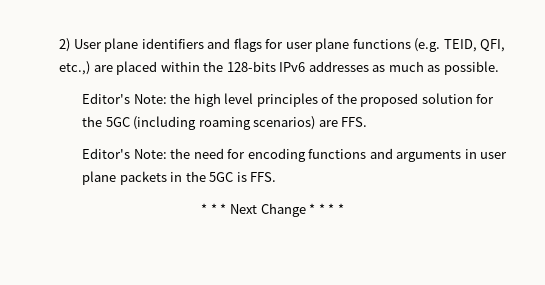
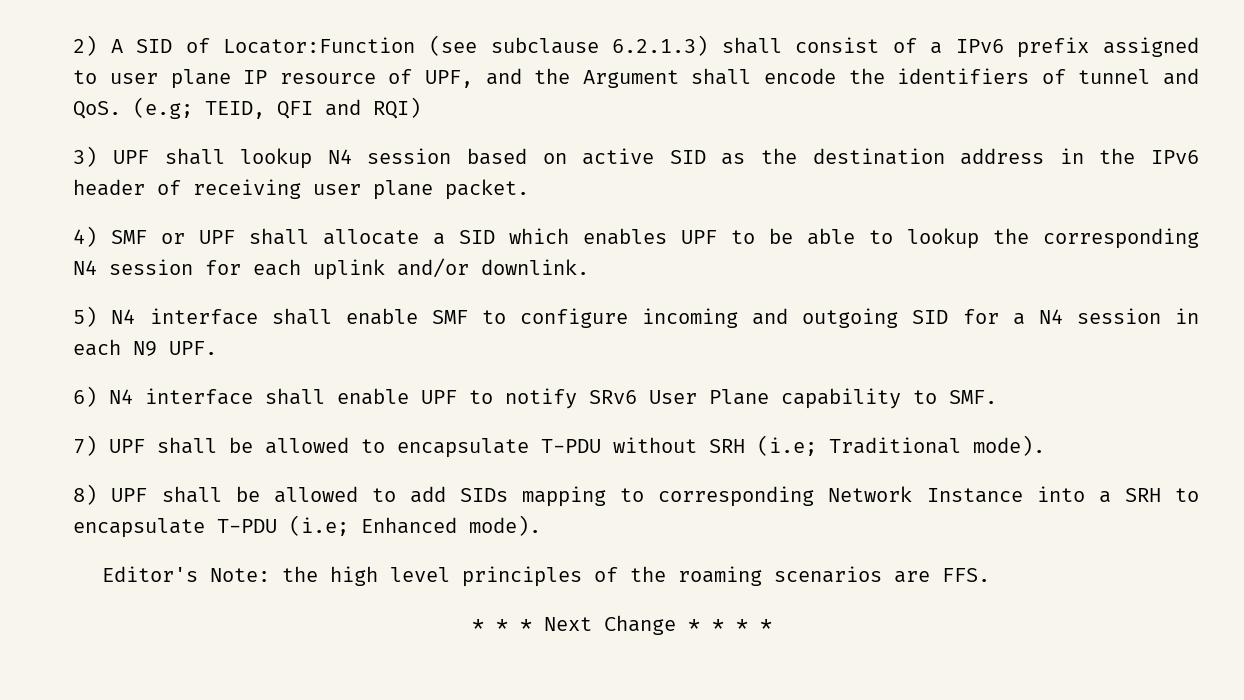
[73,38,506,52] [59,61,499,75] User plane identifiers and flags for user plane functions (e.g. TEID, QFI, etc.,) are placed within the 128-bits IPv6 addresses as much as possible. -> [110,35,1199,58] [73,68,1199,89] [73,97,422,119] [73,146,1199,169] [73,179,530,200] [73,226,1200,249] [73,258,590,280] [73,306,1199,328] [73,339,218,356] [73,386,998,409] [73,435,1046,458] [73,484,1199,507] [73,515,542,538] A SID of Locator:Function (see subclause 6.2.1.3) shall consist of a IPv6 prefix assigned to user plane IP resource of UPF, and the Argument shall encode the identifiers of tunnel and QoS. (e.g; TEID, QFI and RQI) // 3) UPF shall lookup N4 session based on active SID as the destination address in the IPv6 header of receiving user plane packet. // 4) SMF or UPF shall allocate a SID which enables UPF to be able to lookup the corresponding N4 session for each uplink and/or downlink. // 5) N4 interface shall enable SMF to configure incoming and outgoing SID for a N4 session in each N9 UPF. // 6) N4 interface shall enable UPF to notify SRv6 User Plane capability to SMF. // 7) UPF shall be allowed to encapsulate T-PDU without SRH (i.e; Traditional mode). // 8) UPF shall be allowed to add SIDs mapping to corresponding Network Instance into a SRH to encapsulate T-PDU (i.e; Enhanced mode).
[360,93,495,107] [82,116,368,130] [82,148,508,162] [82,171,247,185] proposed solution for the 5GC (including roaming scenarios) are FFS. // Editor's Note: the need for encoding functions and arguments in user plane packets in the 5GC is -> [677,566,930,586] roaming scenarios are

